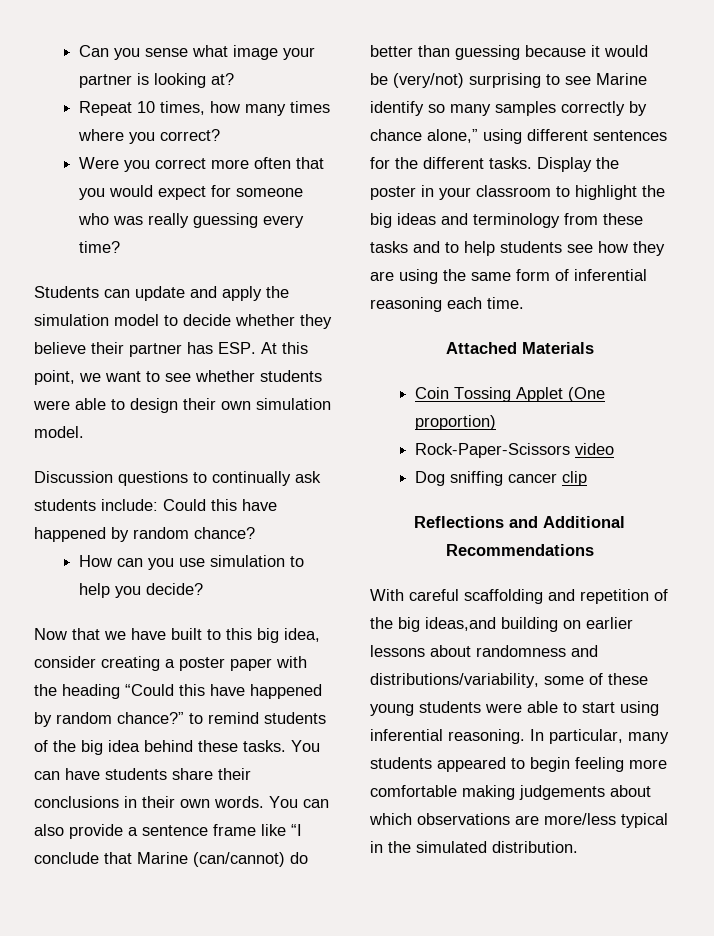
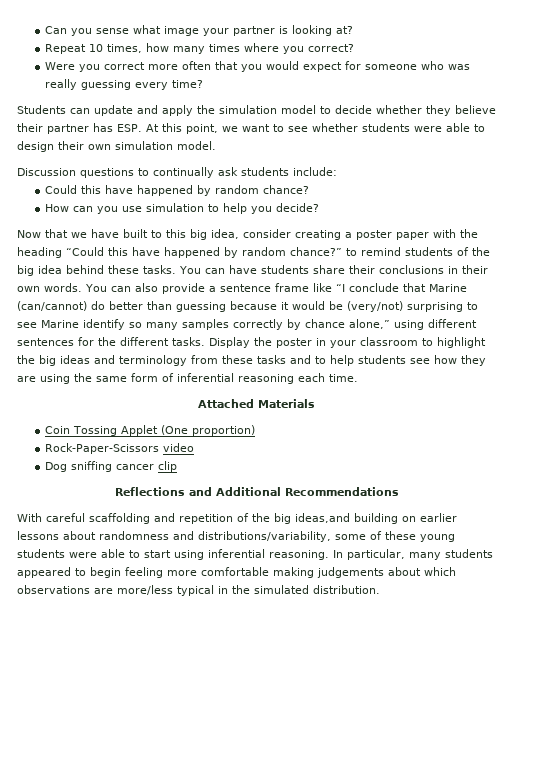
(158, 505) none -> (337, 171) //

